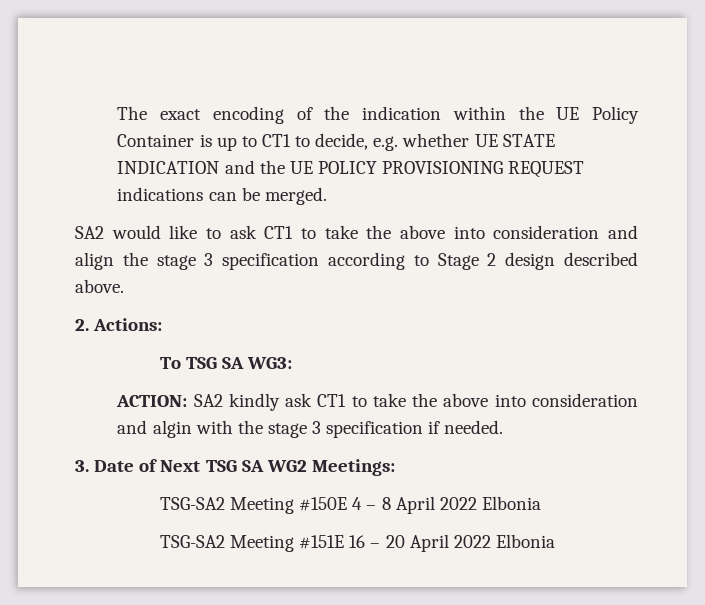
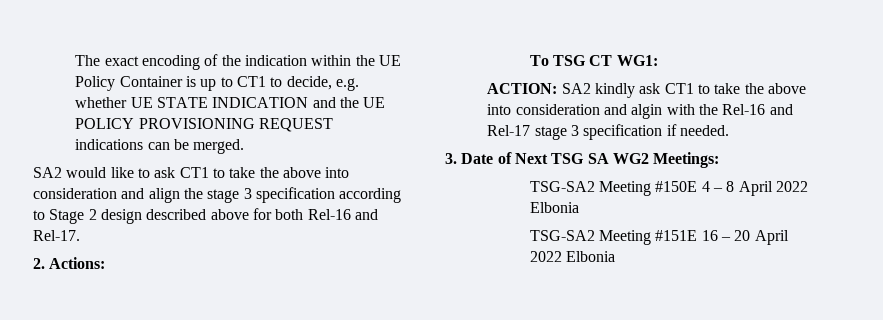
[75,279,124,293] above. -> [210,208,378,220] [33,230,80,241] above for both Rel-16 and Rel-17.
[222,357,293,369] SA WG3: -> [589,55,658,66] CT WG1:
(263, 427) none -> [722,104,793,115] [487,125,531,136] Rel-16 and Rel-17

